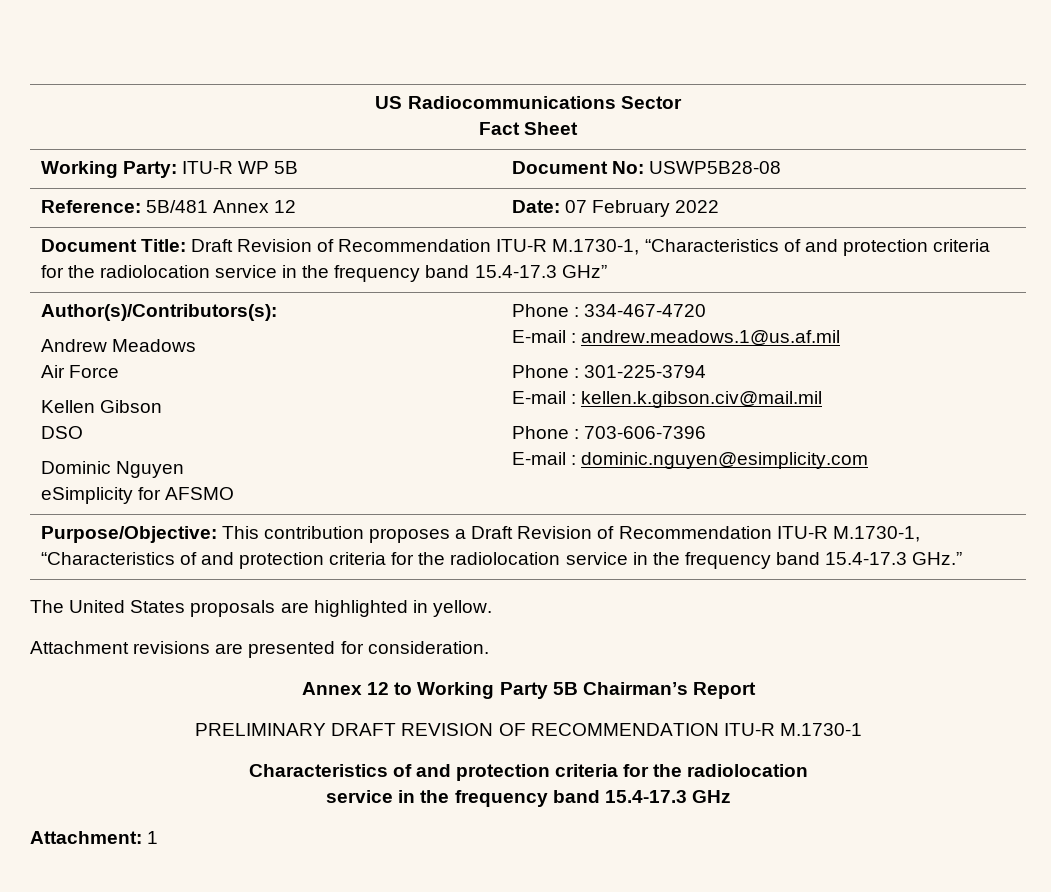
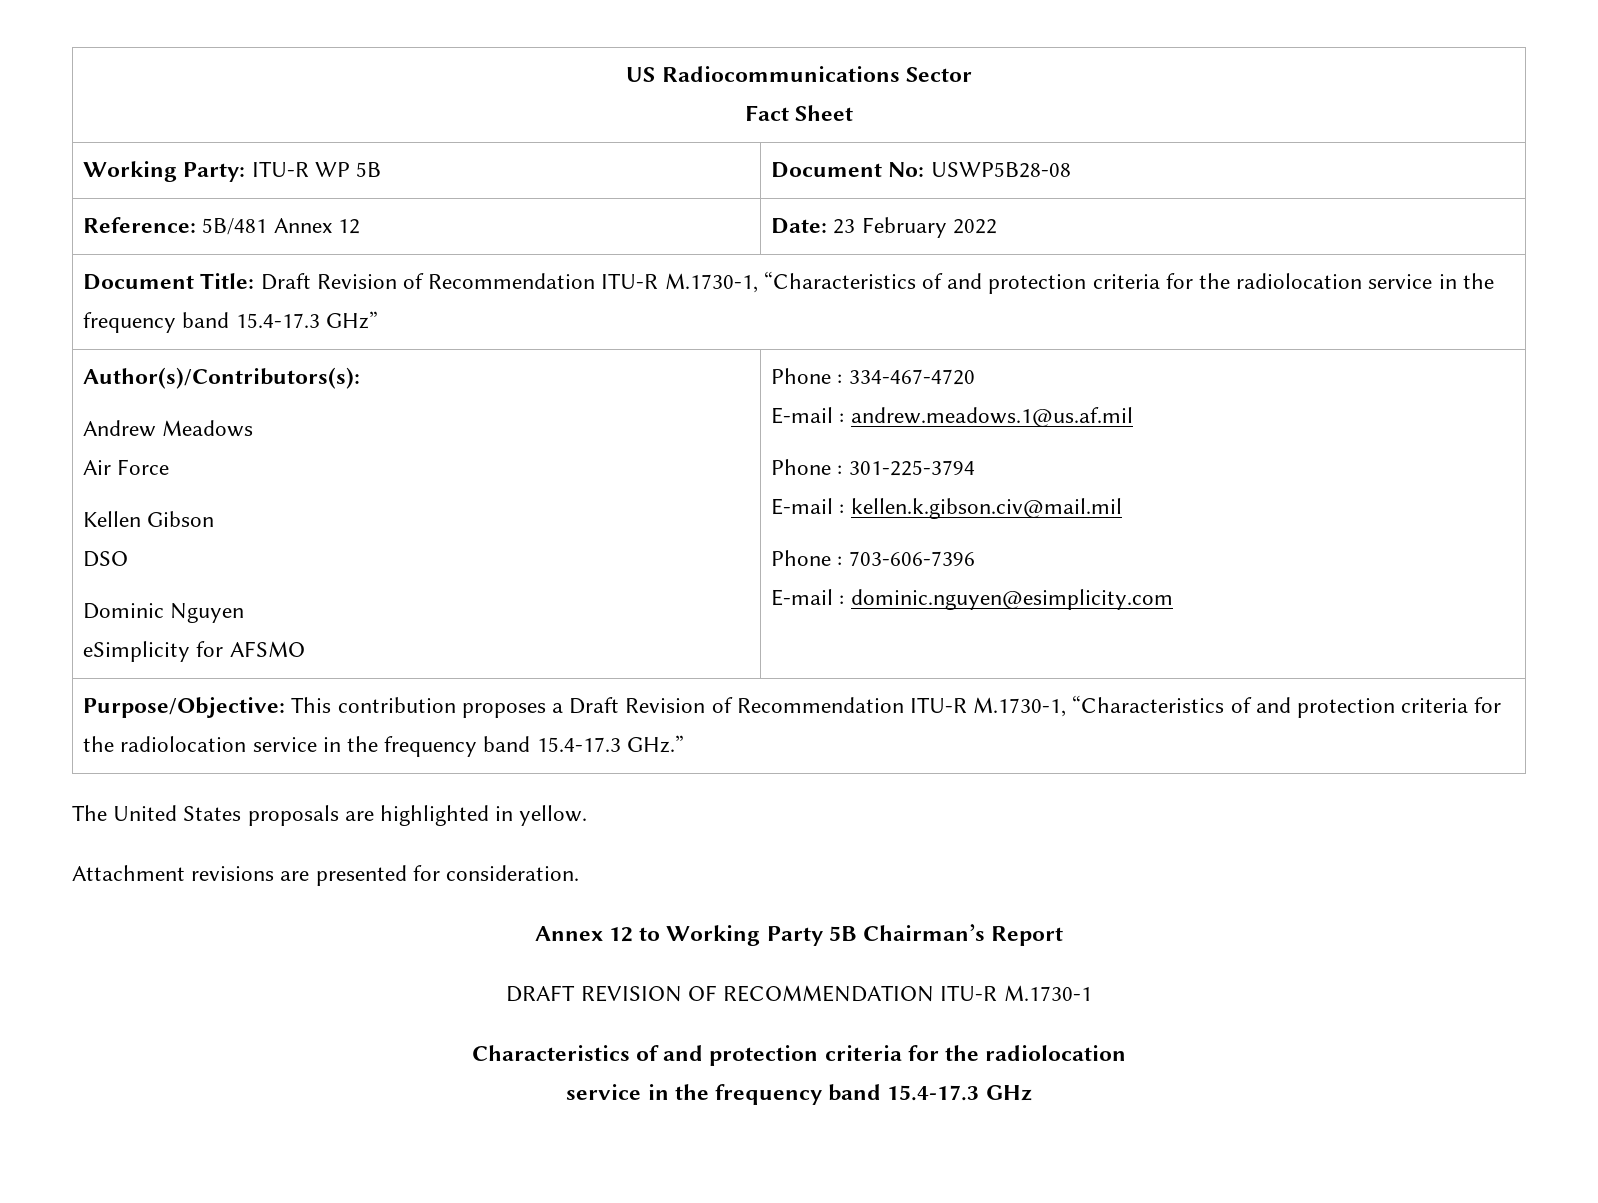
[564,200,587,213] 07 -> [833,219,856,234] 23
[195,723,327,736] PRELIMINARY -> (1064, 936) none
[30,831,159,844] // Attachment: 1 -> (1032, 1093) none

